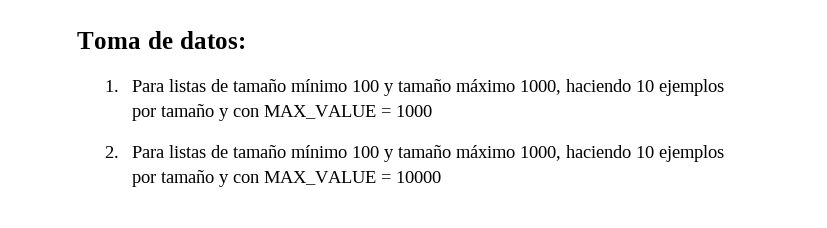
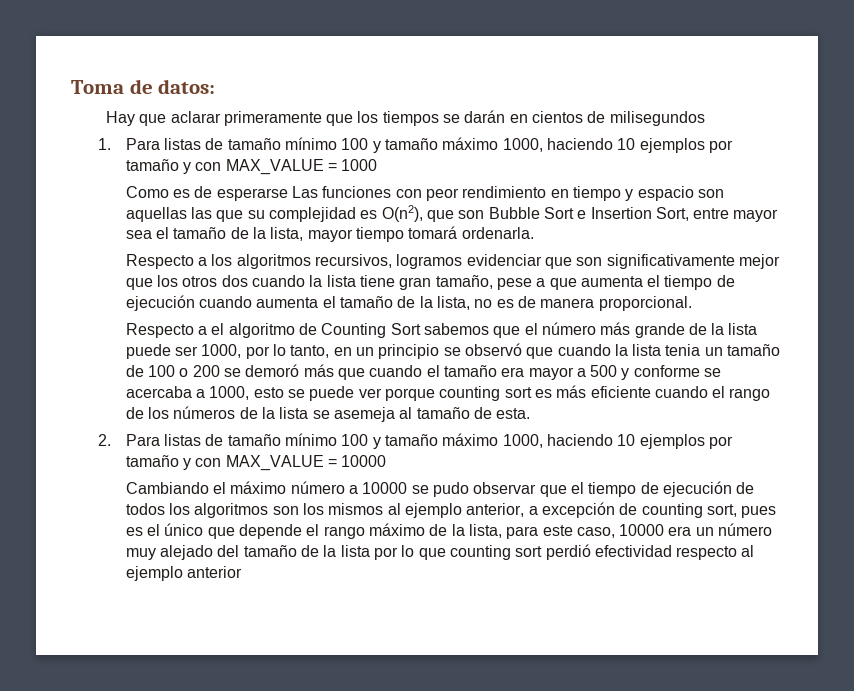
(246, 40) none -> [105,110,705,126] // Hay que aclarar primeramente que los tiempos se darán en cientos de milisegundos
(433, 111) none -> [125,186,724,201] [125,205,779,222] [125,226,534,242] [125,254,780,269] [125,275,735,290] [125,295,692,311] [125,322,758,338] [125,343,781,359] [125,364,722,380] [125,385,771,401] [125,406,531,422] // Como es de esperarse Las funciones con peor rendimiento en tiempo y espacio son aquellas las que su complejidad es O(n2), que son Bubble Sort e Insertion Sort, entre mayor sea el tamaño de la lista, mayor tiempo tomará ordenarla. // Respecto a los algoritmos recursivos, logramos evidenciar que son significativamente mejor que los otros dos cuando la lista tiene gran tamaño, pese a que aumenta el tiempo de ejecución cuando aumenta el tamaño de la lista, no es de manera proporcional. // Respecto a el algoritmo de Counting Sort sabemos que el número más grande de la lista puede ser 1000, por lo tanto, en un principio se observó que cuando la lista tenia un tamaño de 100 o 200 se demoró más que cuando el tamaño era mayor a 500 y conforme se acercaba a 1000, esto se puede ver porque counting sort es más eficiente cuando el rango de los números de la lista se asemeja al tamaño de esta.
(442, 177) none -> [125,481,755,497] [125,502,777,518] [125,523,773,539] [125,544,755,560] [125,566,242,581] // Cambiando el máximo número a 10000 se pudo observar que el tiempo de ejecución de todos los algoritmos son los mismos al ejemplo anterior, a excepción de counting sort, pues es el único que depende el rango máximo de la lista, para este caso, 10000 era un número muy alejado del tamaño de la lista por lo que counting sort perdió efectividad respecto al ejemplo anterior

